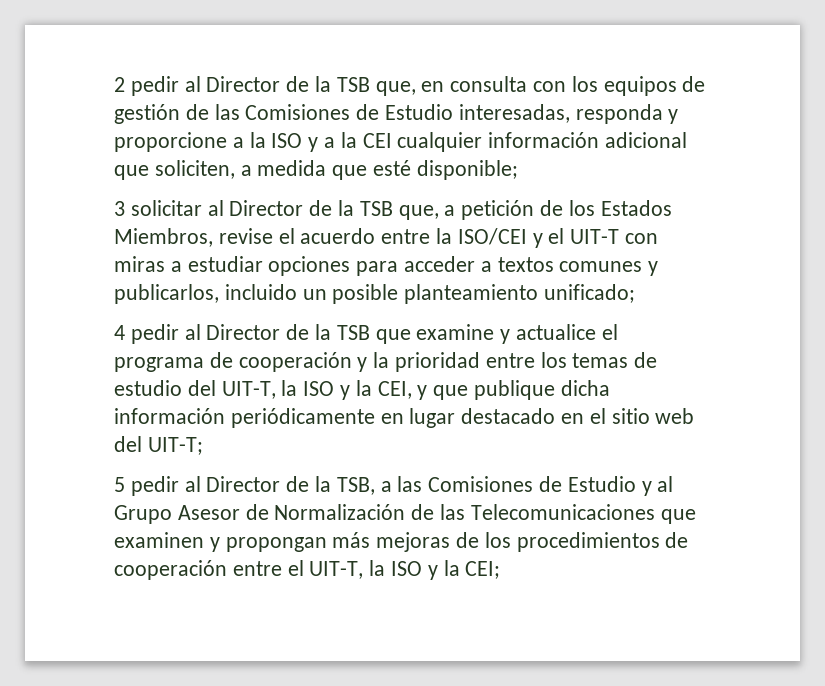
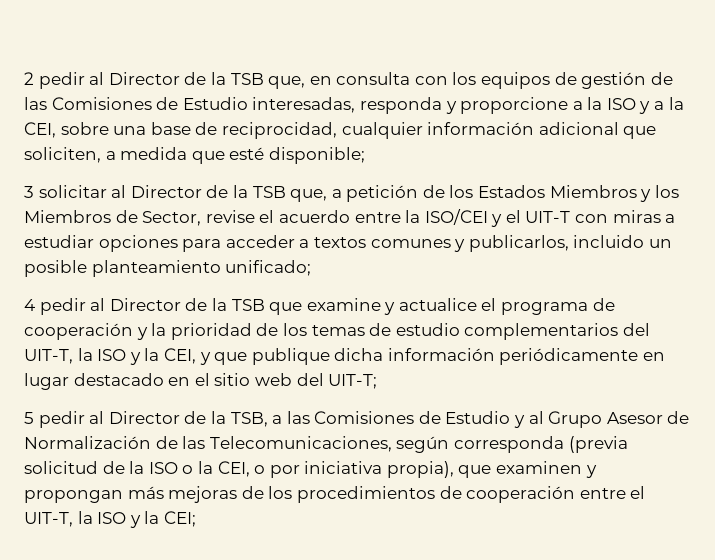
[362,133,392,148] CEI -> [24,122,337,139] CEI, sobre una base de reciprocidad,
[114,228,213,247] Miembros, -> [549,185,679,202] [24,210,202,226] Miembros y los Miembros de Sector,
[485,353,535,368] entre -> [256,323,279,336] de
(182, 388) none -> [464,323,619,340] complementarios
[470,504,655,520] Telecomunicaciones -> [209,436,628,453] [24,461,454,478] Telecomunicaciones, según corresponda (previa solicitud de la ISO o la CEI, o por iniciativa propia),

